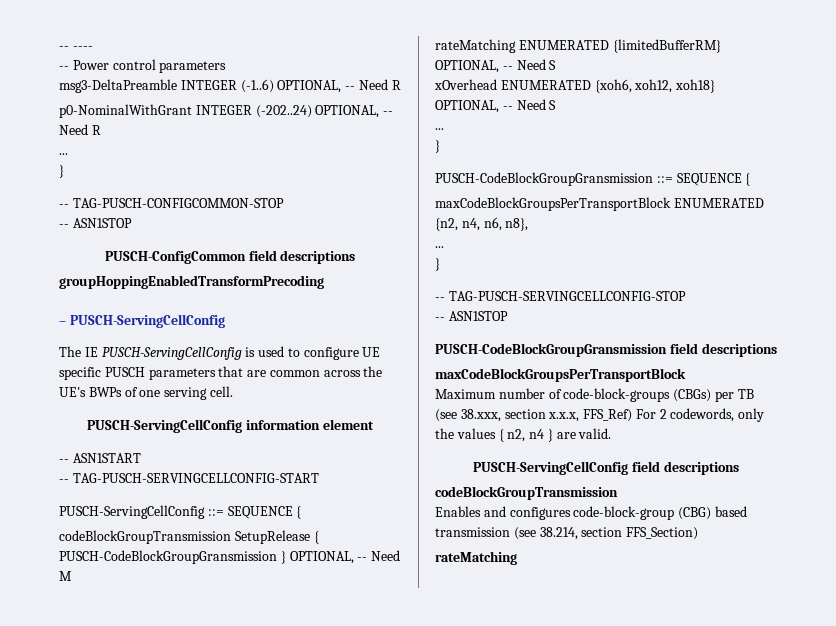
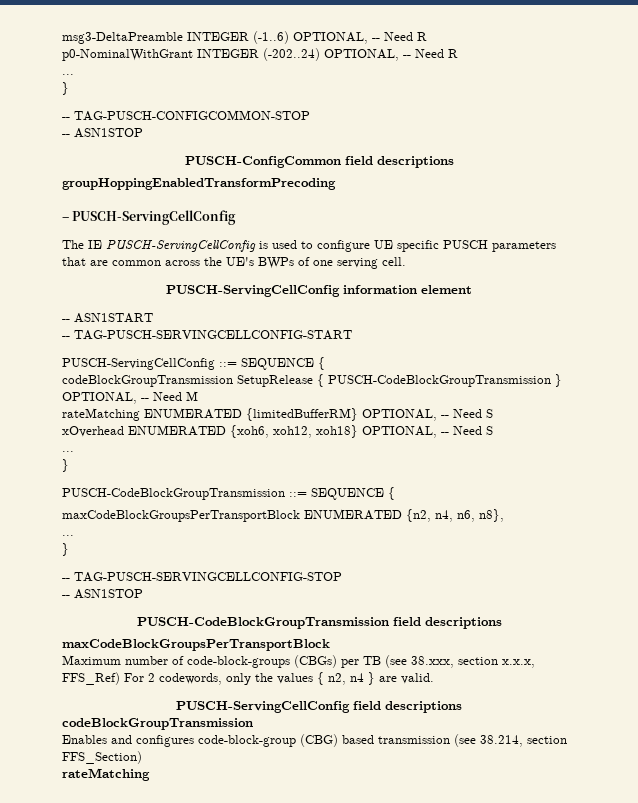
[59,46,93,50] [59,59,227,73] -- ---- // -- Power control parameters // -> (62, 38) none
[59,550,277,564] PUSCH-CodeBlockGroupGransmission -> [328,375,551,387] PUSCH-CodeBlockGroupTransmission
[435,172,653,186] PUSCH-CodeBlockGroupGransmission -> [62,488,285,500] PUSCH-CodeBlockGroupTransmission
[435,343,668,357] PUSCH-CodeBlockGroupGransmission -> [136,617,389,629] PUSCH-CodeBlockGroupTransmission

